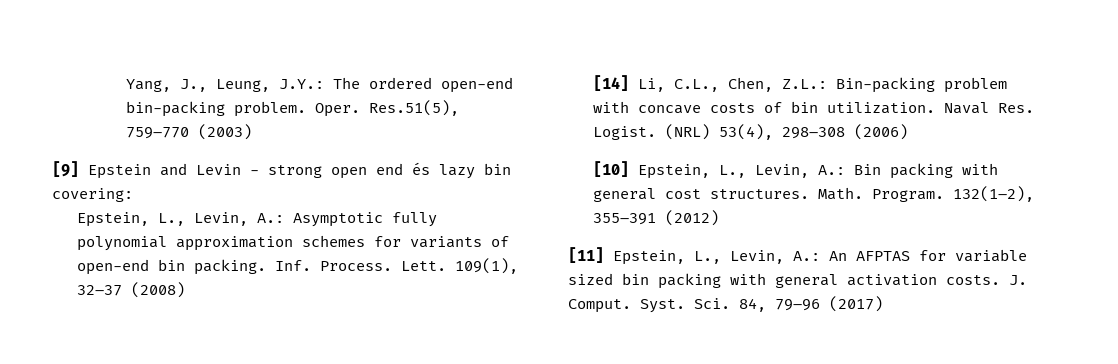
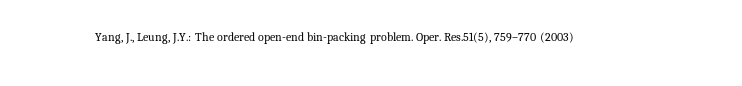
[52,161,511,179] [52,188,133,202] [76,212,437,227] [76,235,509,251] [76,258,518,275] [76,282,185,298] [592,75,1007,93] [592,101,1034,114] [592,124,908,140] [592,161,998,179] [592,186,1034,202] [592,210,719,226] [568,247,1027,265] [568,273,1027,289] [568,296,883,313] // [9] Epstein and Levin - strong open end és lazy bin covering: // Epstein, L., Levin, A.: Asymptotic fully polynomial approximation schemes for variants of open-end bin packing. Inf. Process. Lett. 109(1), 32–37 (2008) // [14] Li, C.L., Chen, Z.L.: Bin-packing problem with concave costs of bin utilization. Naval Res. Logist. (NRL) 53(4), 298–308 (2006) // [10] Epstein, L., Levin, A.: Bin packing with general cost structures. Math. Program. 132(1–2), 355–391 (2012) // [11] Epstein, L., Levin, A.: An AFPTAS for variable sized bin packing with general activation costs. J. Comput. Syst. Sci. 84, 79–96 (2017) -> (574, 37) none

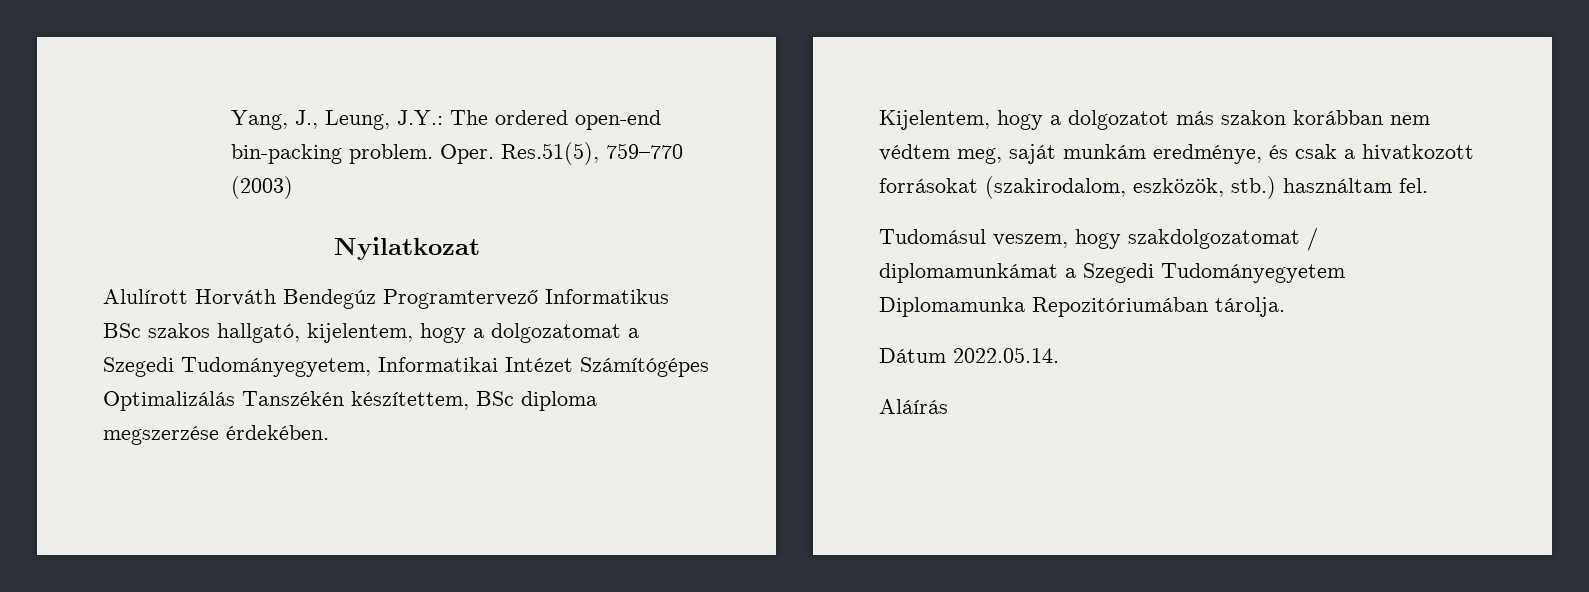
(574, 37) none -> [333,237,480,260] [103,289,669,309] [103,323,639,343] [103,357,709,377] [103,391,597,411] [103,425,329,445] [879,110,1430,130] [879,144,1474,164] [879,176,1428,199] [879,227,1318,251] [879,263,1345,283] [879,297,1285,317] [879,347,1059,363] [879,399,948,414] // Nyilatkozat // Alulírott Horváth Bendegúz Programtervező Informatikus BSc szakos hallgató, kijelentem, hogy a dolgozatomat a Szegedi Tudományegyetem, Informatikai Intézet Számítógépes Optimalizálás Tanszékén készítettem, BSc diploma megszerzése érdekében. // Kijelentem, hogy a dolgozatot más szakon korábban nem védtem meg, saját munkám eredménye, és csak a hivatkozott forrásokat (szakirodalom, eszközök, stb.) használtam fel. // Tudomásul veszem, hogy szakdolgozatomat / diplomamunkámat a Szegedi Tudományegyetem Diplomamunka Repozitóriumában tárolja. // Dátum 2022.05.14. // Aláírás

